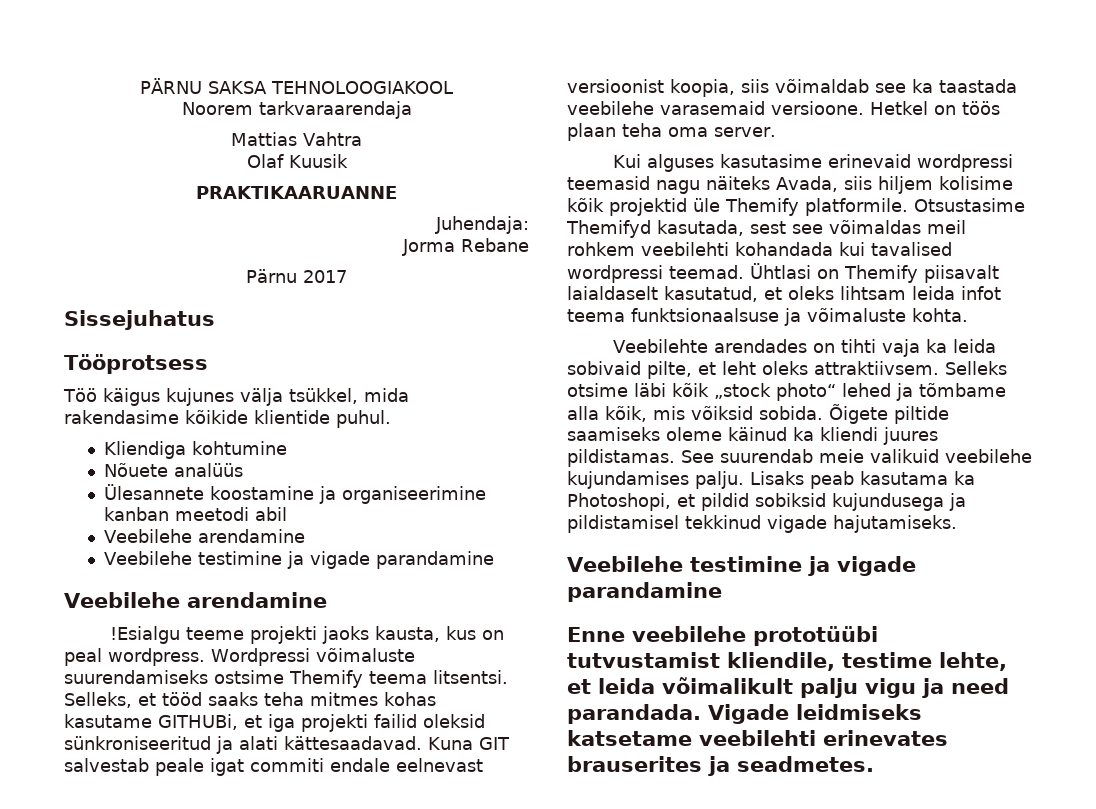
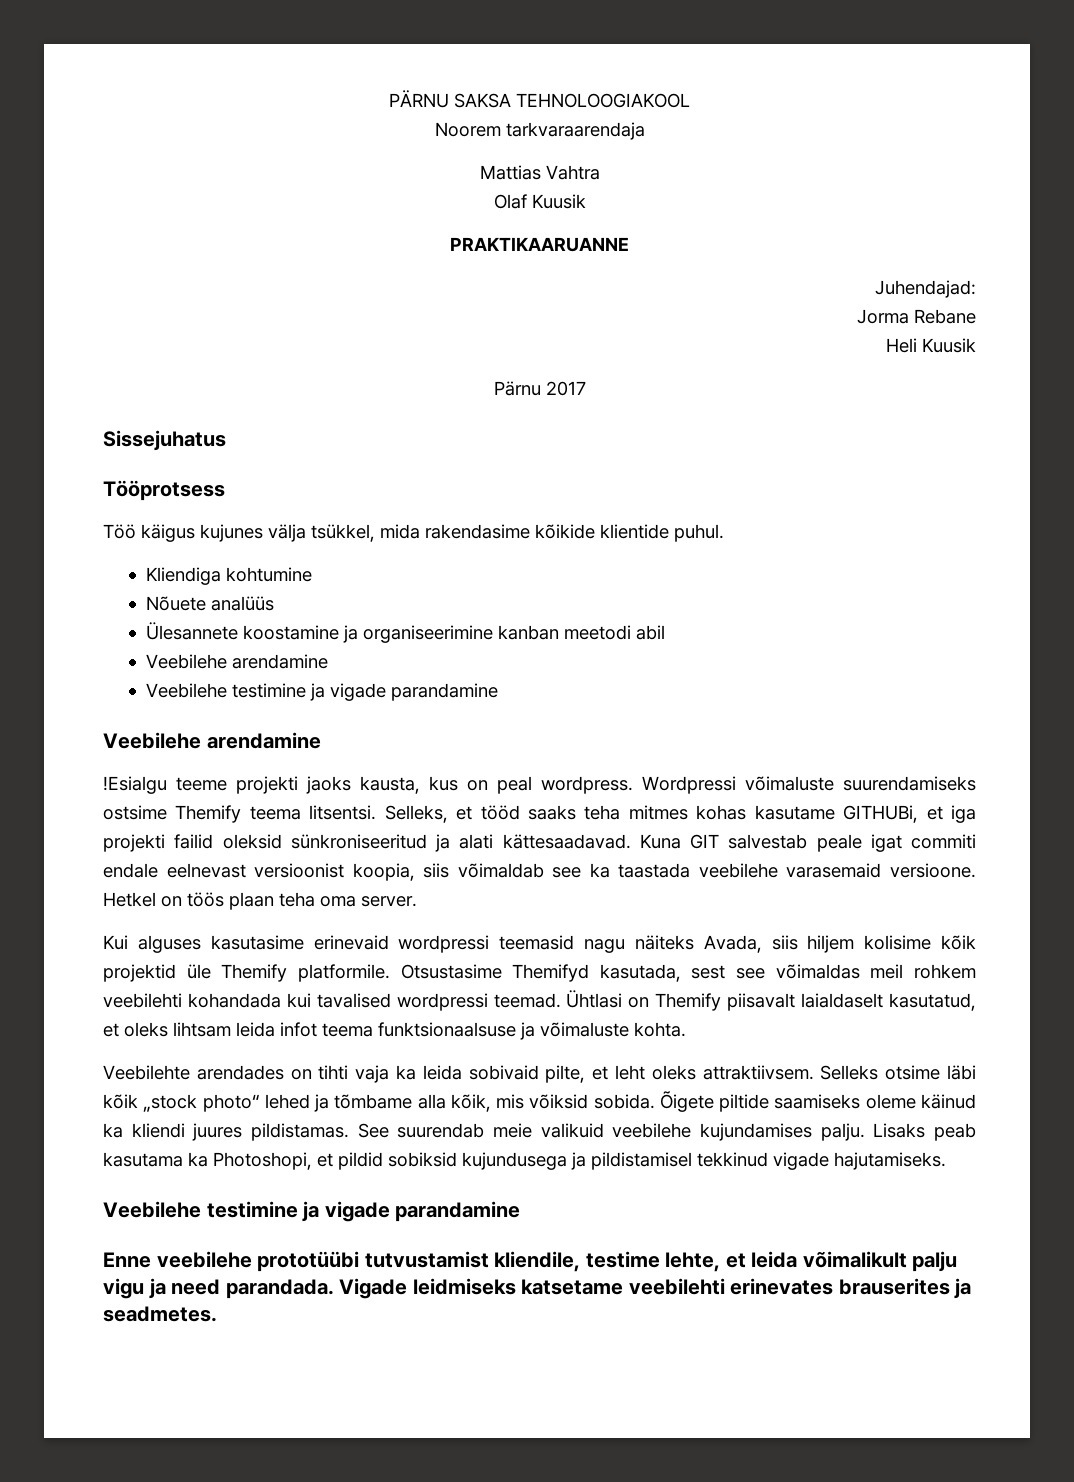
[435,216,529,234] Juhendaja: -> [875,280,976,298] Juhendajad:
(530, 245) none -> [886,338,976,353] // Heli Kuusik

